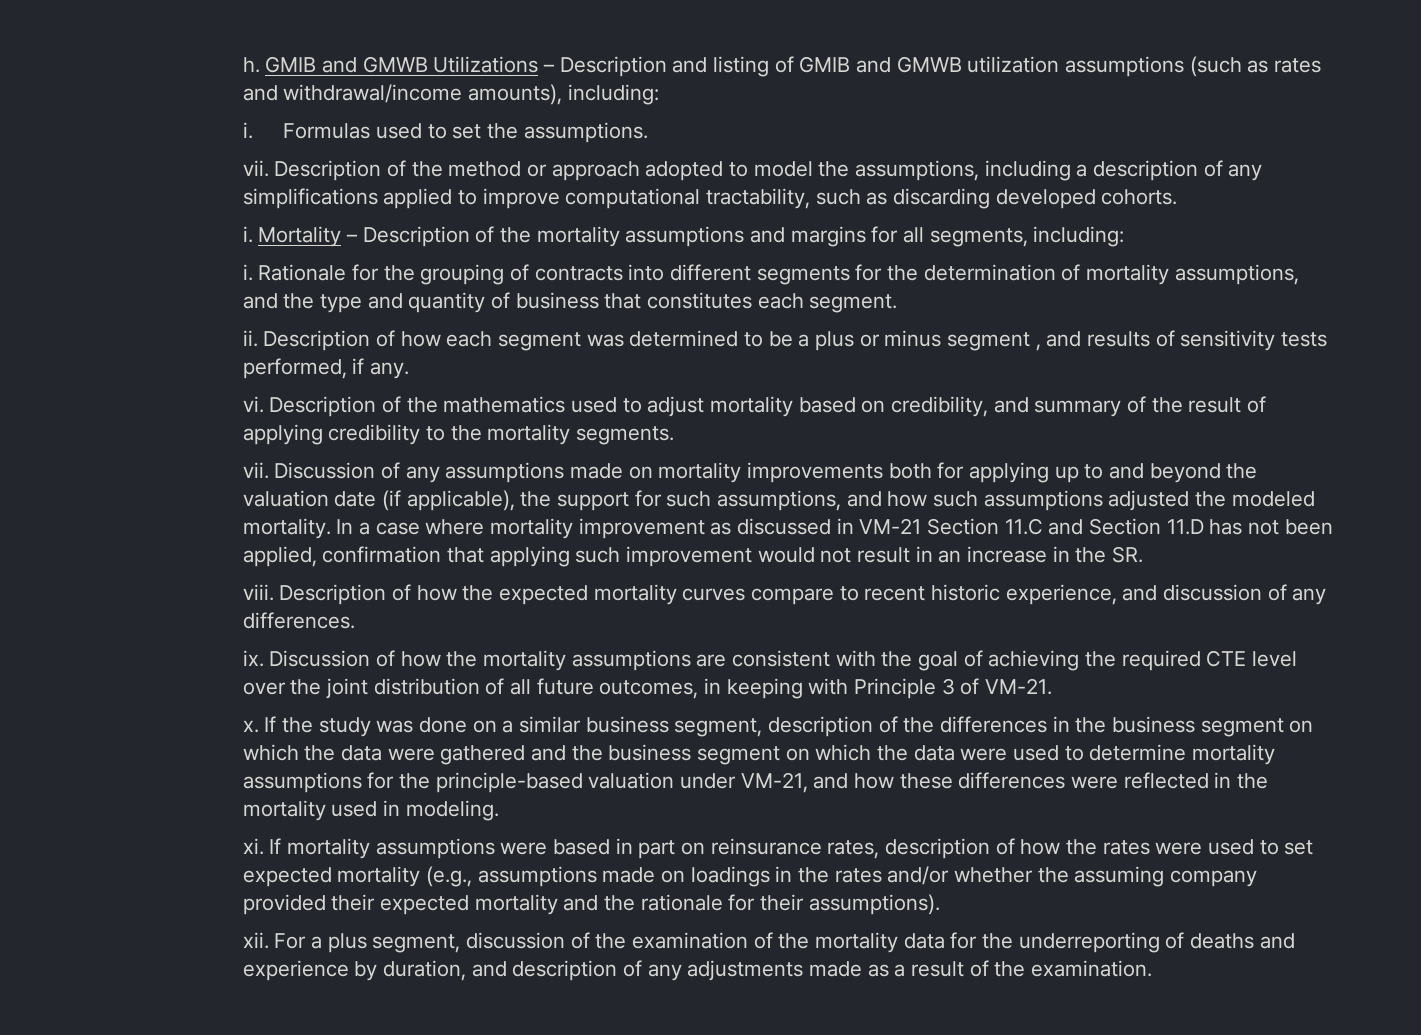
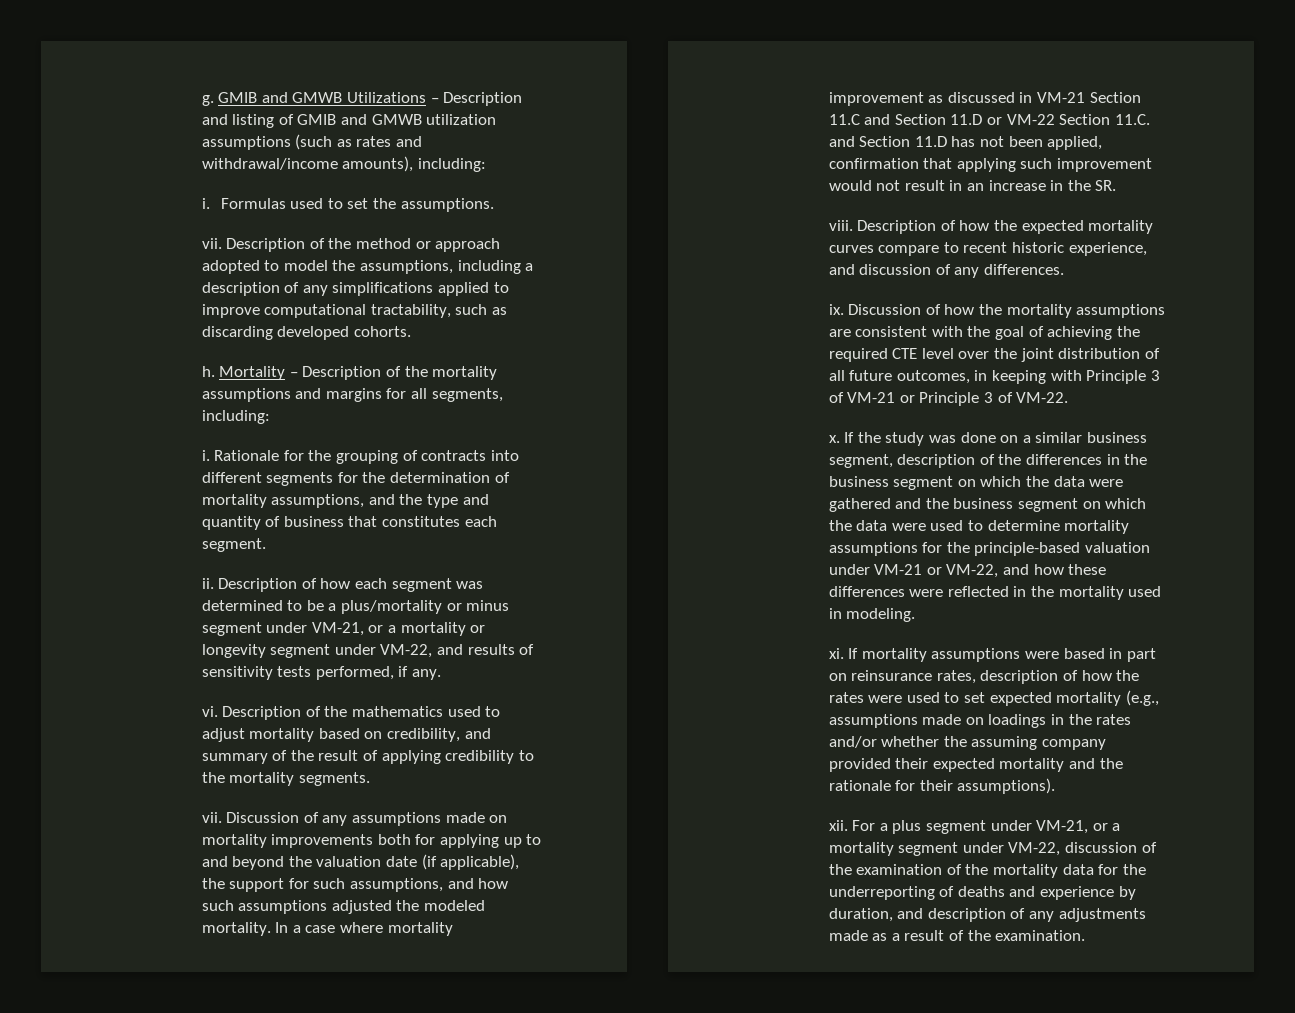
[242,57,260,73] h. -> [201,95,214,106] g.
[242,226,253,243] i. -> [201,366,215,377] h.
[815,331,855,351] plus -> [341,600,443,614] plus/mortality
[1035,344,1041,351] , -> [266,622,486,636] [201,644,433,658] under VM-21, or a mortality or longevity segment under VM-22,
(1204, 527) none -> [987,114,1150,125] [828,136,947,147] or VM-22 Section 11.C. and Section 11.D
[985,678,1053,695] VM-21. -> [847,392,1069,406] VM-21 or Principle 3 of VM-22.
[740,772,808,793] VM-21, -> [874,564,999,578] VM-21 or VM-22,
[372,934,461,953] segment, -> [926,820,1121,834] [828,842,1061,856] segment under VM-21, or a mortality segment under VM-22,

